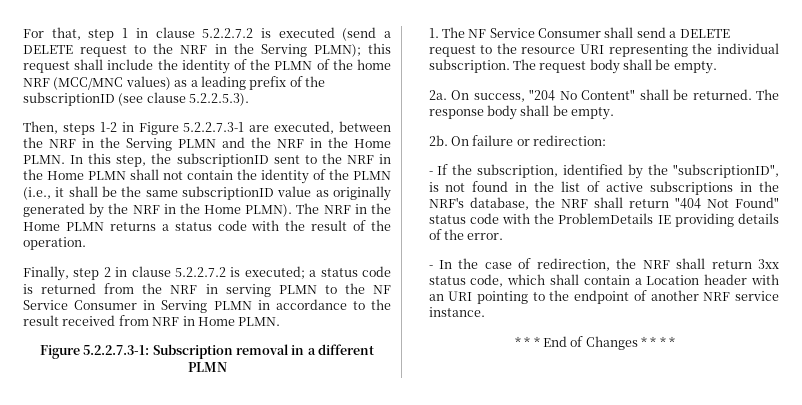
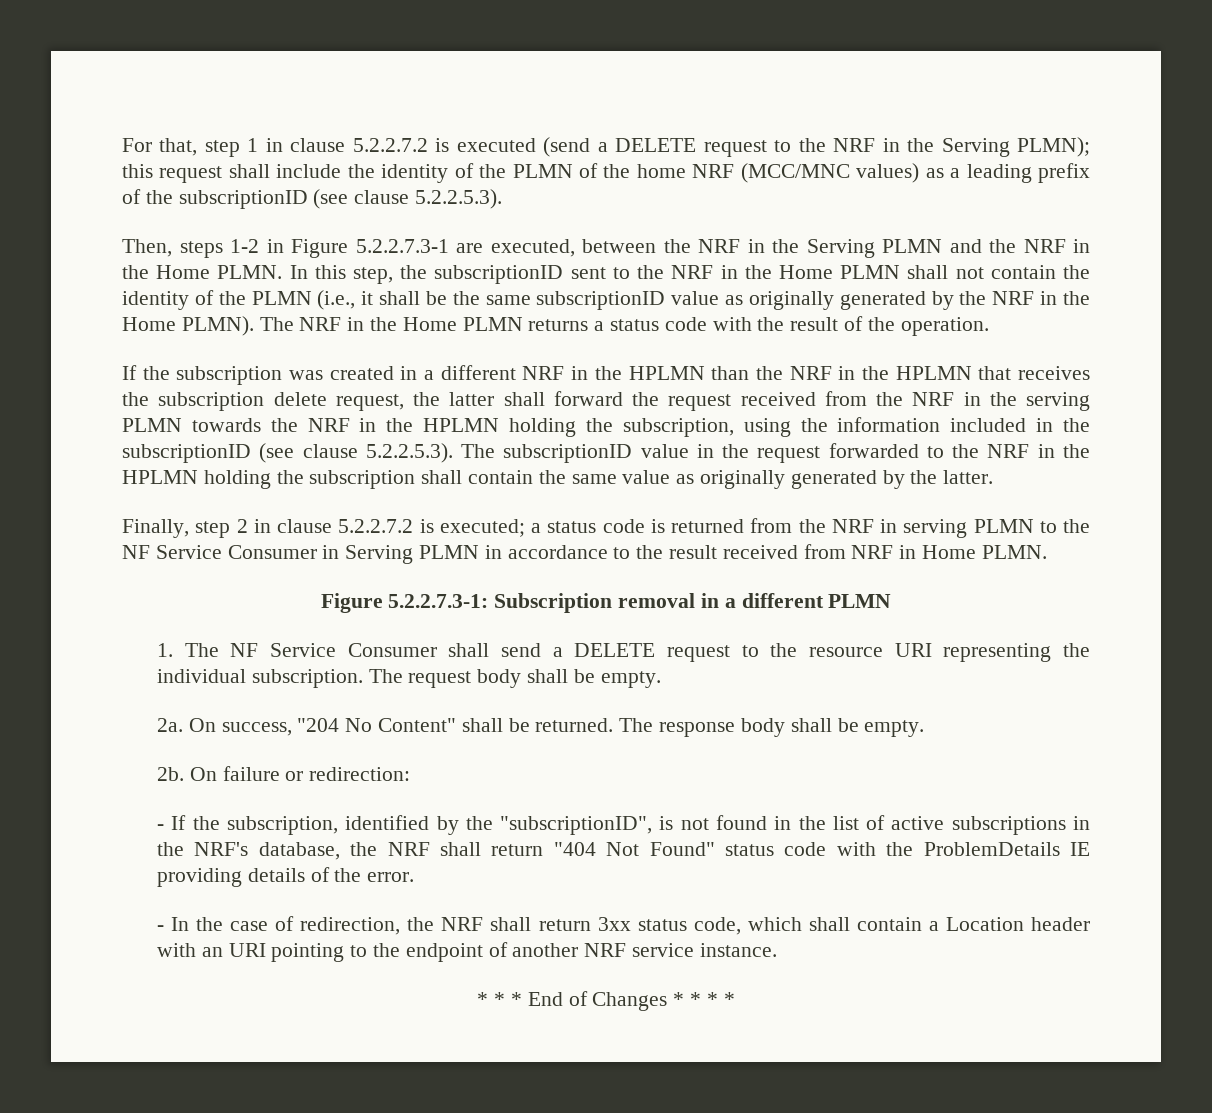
(86, 243) none -> [122,365,1091,385] [122,391,1090,411] [122,417,1090,437] [122,443,1090,463] [122,470,994,489] // If the subscription was created in a different NRF in the HPLMN than the NRF in the HPLMN that receives the subscription delete request, the latter shall forward the request received from the NRF in the serving PLMN towards the NRF in the HPLMN holding the subscription, using the information included in the subscriptionID (see clause 5.2.2.5.3). The subscriptionID value in the request forwarded to the NRF in the HPLMN holding the subscription shall contain the same value as originally generated by the latter.

